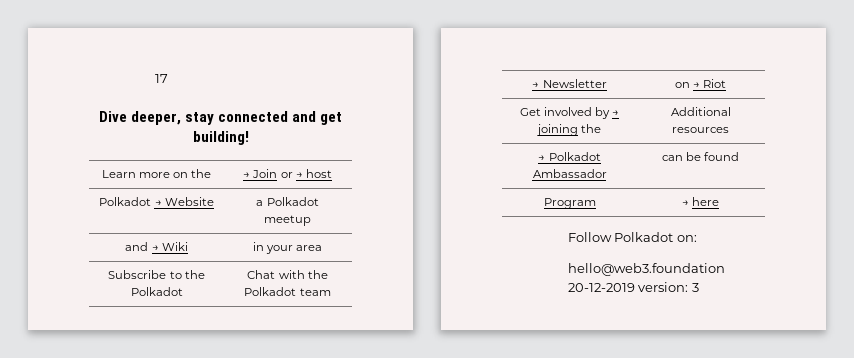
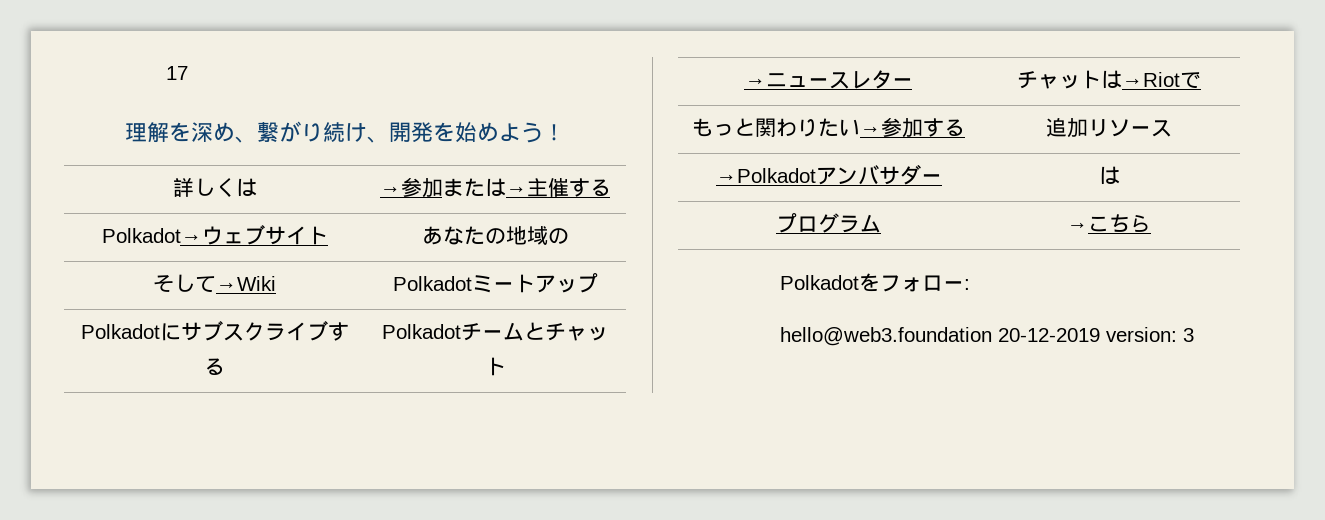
[98,111,343,125] [192,131,249,145] [101,169,212,178] [243,169,332,178] [99,197,214,206] [256,197,319,206] [264,215,311,226] [125,242,188,251] [252,242,323,254] [108,270,205,279] [130,287,183,296] [247,270,328,279] [244,287,331,296] [532,79,607,88] [674,79,727,88] [519,107,620,119] [535,124,602,136] [670,107,731,116] [672,127,729,133] [538,152,601,161] [532,169,607,178] [661,152,740,161] [543,198,596,209] [681,197,720,206] [567,232,697,242] Dive deeper, stay connected and get building! // Learn more on the | → Join or → host // Polkadot → Website | a Polkadot meetup // and → Wiki | in your area // Subscribe to the Polkadot | Chat with the Polkadot team // → Newsletter | on → Riot // Get involved by → joining the | Additional resources // → Polkadot Ambassador | can be found // Program | → here // Follow Polkadot on: -> [125,121,565,143] [172,178,257,197] [379,177,611,198] [101,225,328,245] [421,226,569,245] [153,274,276,293] [392,273,598,293] [80,321,349,341] [204,358,225,375] [381,322,608,341] [484,357,506,376] [744,70,913,89] [1017,70,1201,89] [692,117,965,138] [1046,117,1172,138] [715,164,942,185] [1098,166,1120,185] [776,213,881,233] [1067,214,1151,232] [780,273,971,292] 理解を深め、繋がり続け、開発を始めよう！ // 詳しくは | →参加または→主催する // Polkadot→ウェブサイト | あなたの地域の // そして→Wiki | Polkadotミートアップ // Polkadotにサブスクライブする | Polkadotチームとチャット // →ニュースレター | チャットは→Riotで // もっと関わりたい→参加する | 追加リソース // →Polkadotアンバサダー | は // プログラム | →こちら // Polkadotをフォロー:

